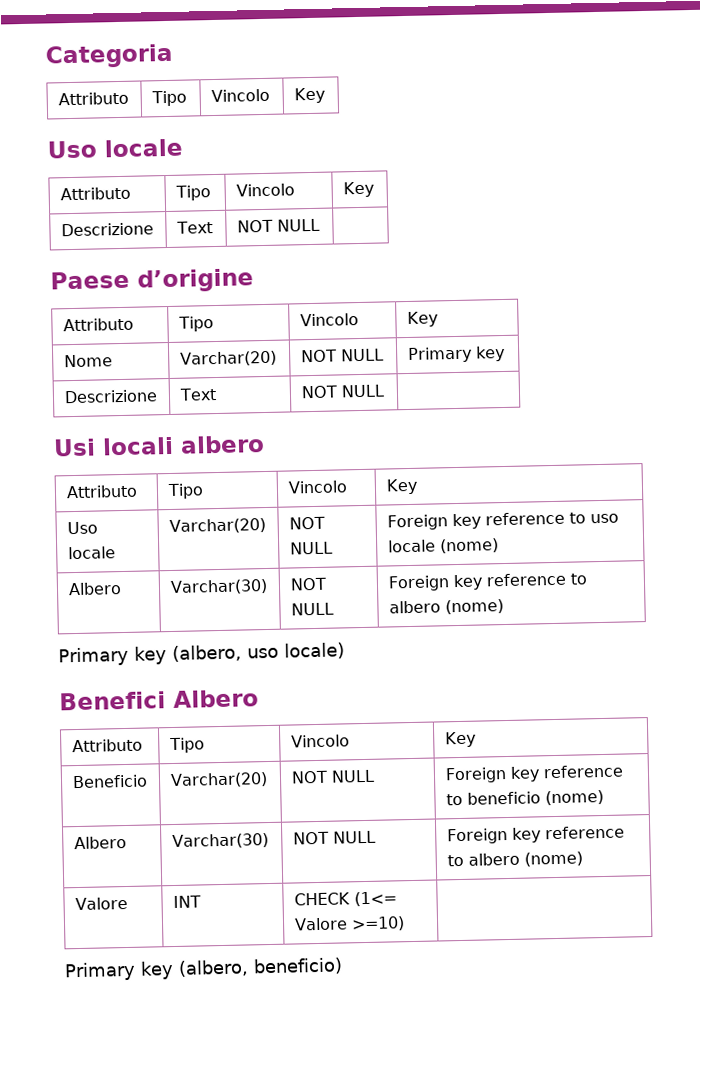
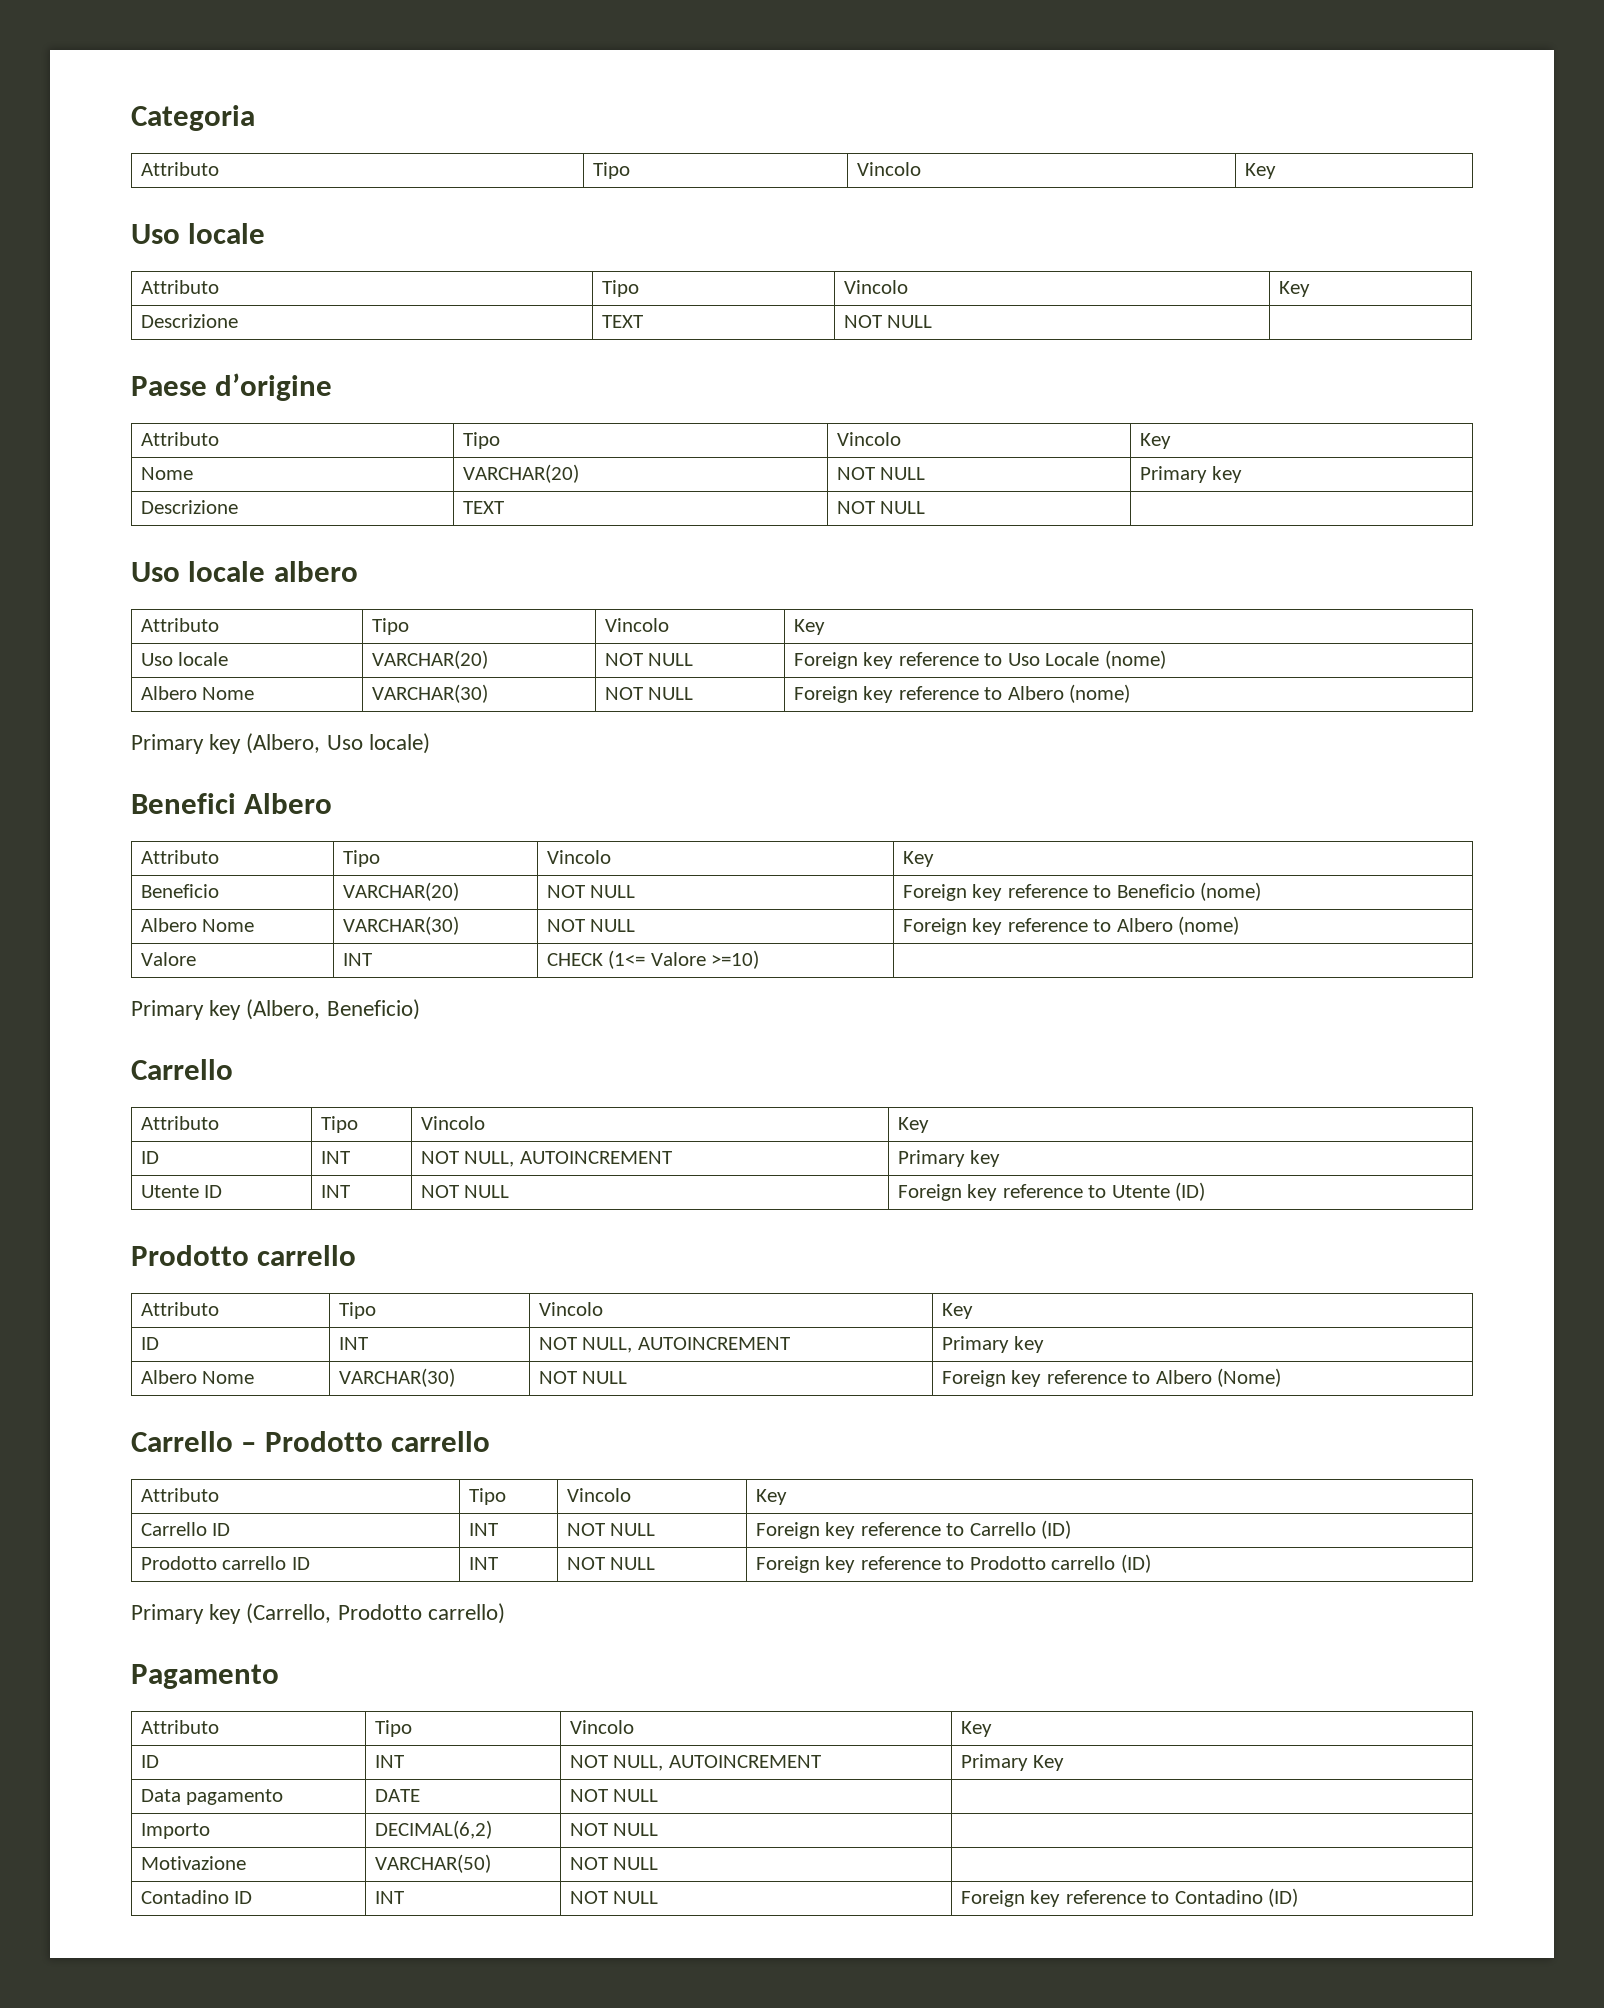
[175,221,213,234] Text -> [601,315,643,328] TEXT
[179,350,277,367] Varchar(20) -> [462,464,579,483] VARCHAR(20)
[178,388,217,401] [300,384,385,399] [53,436,174,457] Text | NOT NULL | // Usi locali -> [462,501,504,514] [836,501,926,514] [131,561,266,582] TEXT | NOT NULL | // Uso locale
[168,518,266,535] [288,516,325,530] [289,541,333,555] [386,511,619,531] [387,538,499,554] [67,582,122,596] [169,578,268,596] [289,577,327,591] [290,602,334,616] [387,572,588,592] [388,600,441,614] Varchar(20) | NOT NULL | Foreign key reference to uso locale (nome) // Albero | Varchar(30) | NOT NULL | Foreign key reference to albero -> [371,650,488,669] [604,653,694,666] [793,650,1167,669] [140,686,255,700] [371,684,488,703] [604,687,694,700] [793,686,1064,703] VARCHAR(20) | NOT NULL | Foreign key reference to Uso Locale (nome) // Albero Nome | VARCHAR(30) | NOT NULL | Foreign key reference to Albero
[172,644,279,662] (albero, uso -> [246,733,363,754] (Albero, Uso
[169,772,268,789] [290,769,375,784] [444,764,624,784] [445,789,604,806] [73,835,127,850] [171,833,269,850] [292,830,376,845] [446,825,625,845] [446,852,520,867] Varchar(20) | NOT NULL | Foreign key reference to beneficio (nome) // Albero | Varchar(30) | NOT NULL | Foreign key reference to albero -> [342,882,459,901] [546,885,636,898] [902,882,1262,901] [140,918,255,932] [342,916,459,935] [546,919,636,932] [902,918,1173,935] VARCHAR(20) | NOT NULL | Foreign key reference to Beneficio (nome) // Albero Nome | VARCHAR(30) | NOT NULL | Foreign key reference to Albero
[178,957,343,977] (albero, beneficio) -> [246,999,420,1020] [131,1059,233,1080] [140,1116,219,1130] [320,1116,358,1133] [420,1116,485,1130] [897,1117,929,1133] [140,1151,159,1164] [320,1151,350,1164] [420,1151,672,1167] [897,1150,1001,1167] [140,1185,223,1198] [320,1185,350,1198] [420,1185,510,1198] [897,1182,1206,1201] [131,1245,357,1266] [140,1302,219,1316] [338,1302,376,1319] [538,1302,603,1316] [941,1303,973,1319] [140,1337,159,1350] [338,1337,368,1350] [538,1337,790,1353] [941,1336,1045,1353] [140,1370,255,1384] [338,1368,455,1387] [538,1371,628,1384] [941,1368,1282,1387] [131,1431,491,1452] [140,1488,219,1502] [468,1488,506,1505] [566,1488,631,1502] [755,1489,787,1505] [140,1522,231,1536] [468,1523,498,1536] [566,1523,656,1536] [755,1520,1072,1539] [140,1556,310,1570] [468,1557,498,1570] [566,1557,656,1570] [755,1554,1152,1573] [131,1603,505,1624] [131,1664,279,1689] [140,1720,219,1734] [374,1720,412,1737] [569,1720,634,1734] [960,1721,992,1737] [140,1755,159,1768] [374,1755,404,1768] [569,1755,821,1771] [960,1754,1065,1771] [140,1789,284,1805] [374,1789,420,1802] [569,1789,659,1802] [140,1823,210,1839] [374,1820,492,1839] [569,1823,659,1836] [140,1856,246,1870] [374,1854,491,1873] [569,1857,659,1870] [140,1890,253,1904] [374,1891,404,1904] [569,1891,659,1904] [960,1888,1299,1907] (Albero, Beneficio) // Carrello // Attributo | Tipo | Vincolo | Key // ID | INT | NOT NULL, AUTOINCREMENT | Primary key // Utente ID | INT | NOT NULL | Foreign key reference to Utente (ID) // Prodotto carrello // Attributo | Tipo | Vincolo | Key // ID | INT | NOT NULL, AUTOINCREMENT | Primary key // Albero Nome | VARCHAR(30) | NOT NULL | Foreign key reference to Albero (Nome) // Carrello – Prodotto carrello // Attributo | Tipo | Vincolo | Key // Carrello ID | INT | NOT NULL | Foreign key reference to Carrello (ID) // Prodotto carrello ID | INT | NOT NULL | Foreign key reference to Prodotto carrello (ID) // Primary key (Carrello, Prodotto carrello) // Pagamento // Attributo | Tipo | Vincolo | Key // ID | INT | NOT NULL, AUTOINCREMENT | Primary Key // Data pagamento | DATE | NOT NULL | // Importo | DECIMAL(6,2) | NOT NULL | // Motivazione | VARCHAR(50) | NOT NULL | // Contadino ID | INT | NOT NULL | Foreign key reference to Contadino (ID)

